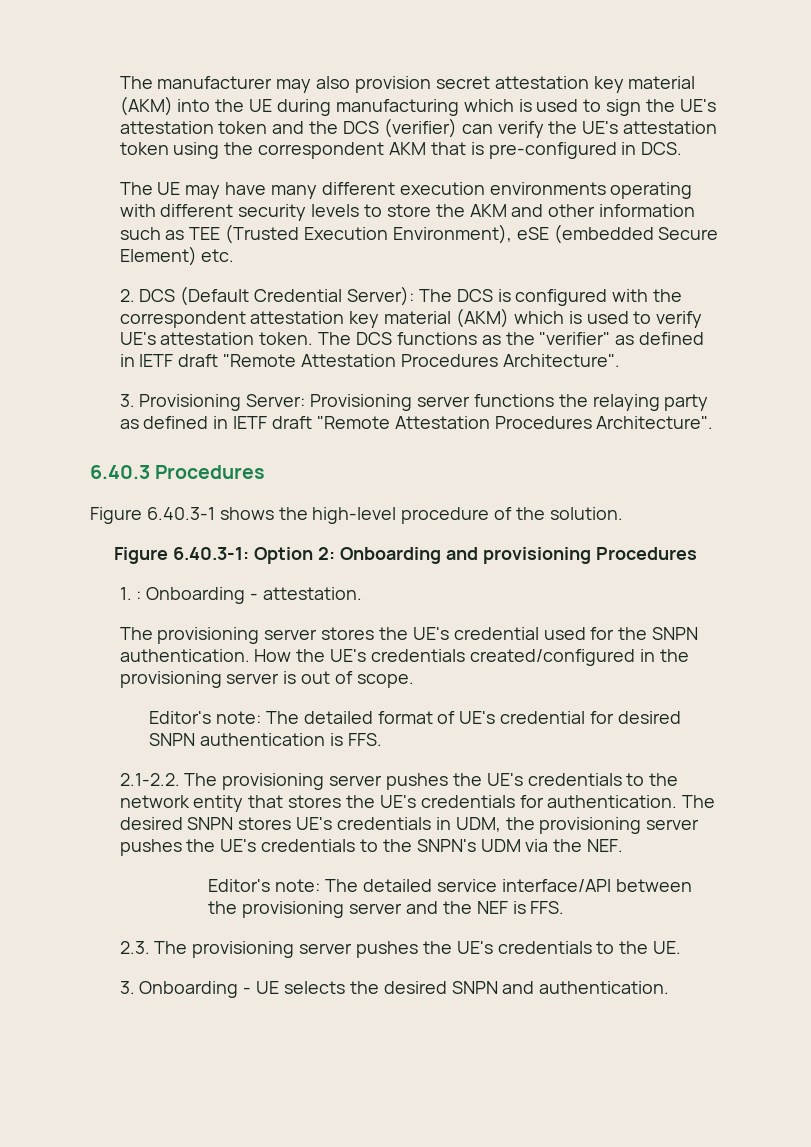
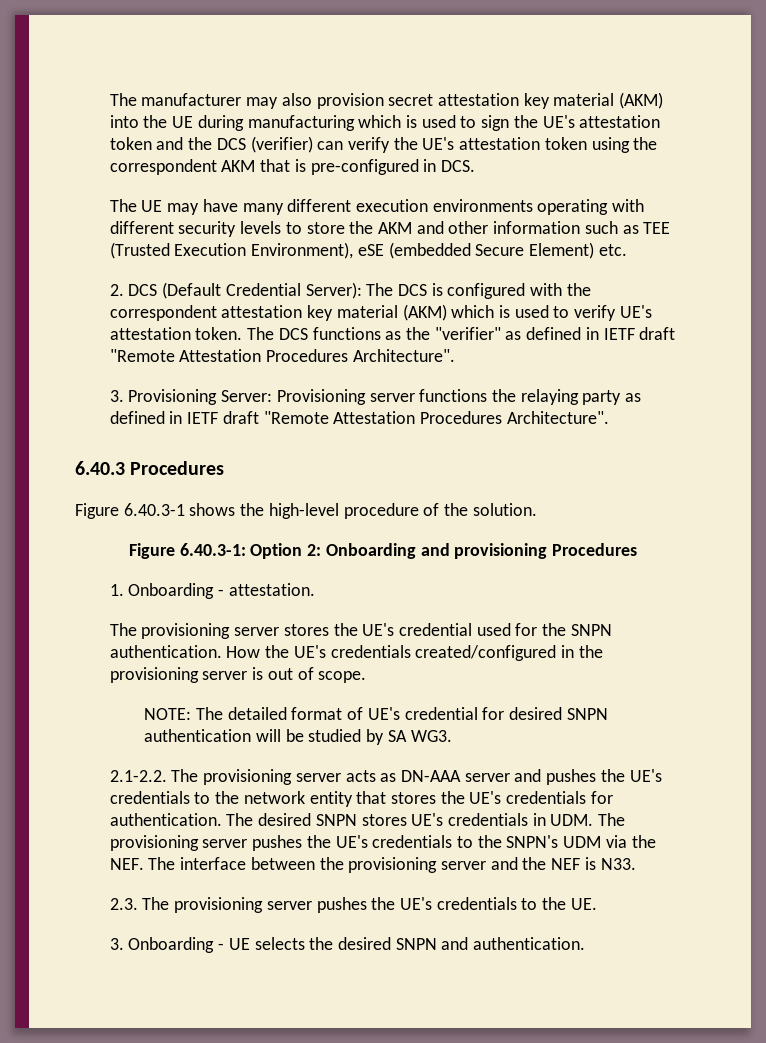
[136,591,142,600] : -> (124, 590) none
[149,711,262,724] Editor's note: -> [144,708,192,720] NOTE:
[329,733,382,746] is FFS. -> [255,729,452,745] will be studied by SA WG3.
(383, 780) none -> [345,769,542,782] acts as DN-AAA server and
[455,817,535,832] UDM, the -> [550,813,626,826] UDM. The
[208,879,611,892] // Editor's note: The detailed service interface/API -> [148,857,247,870] The interface
[530,901,565,914] FFS. -> [600,858,636,870] N33.

